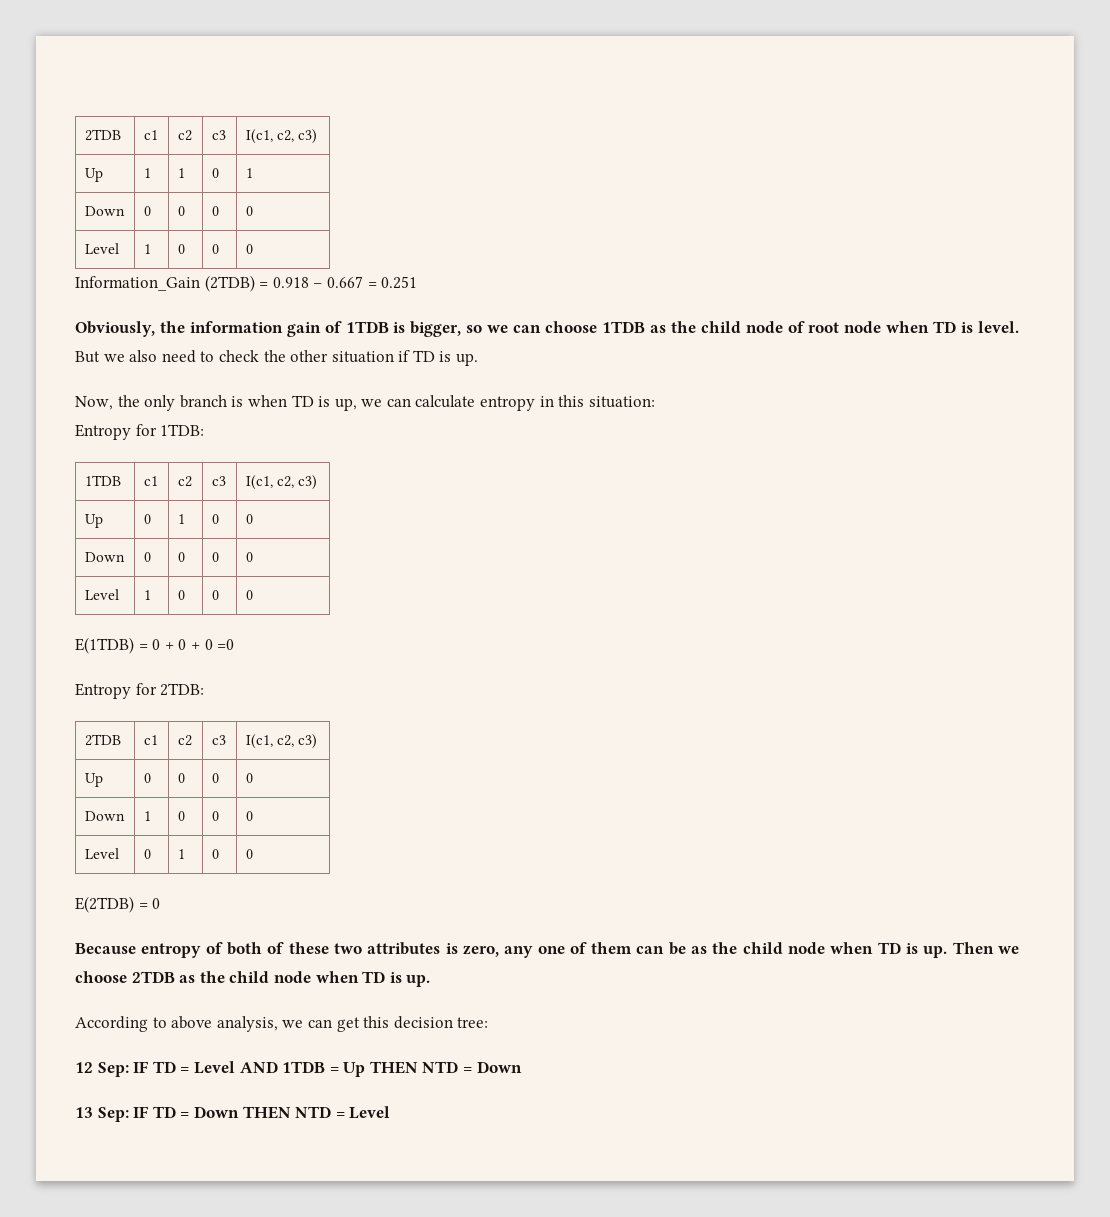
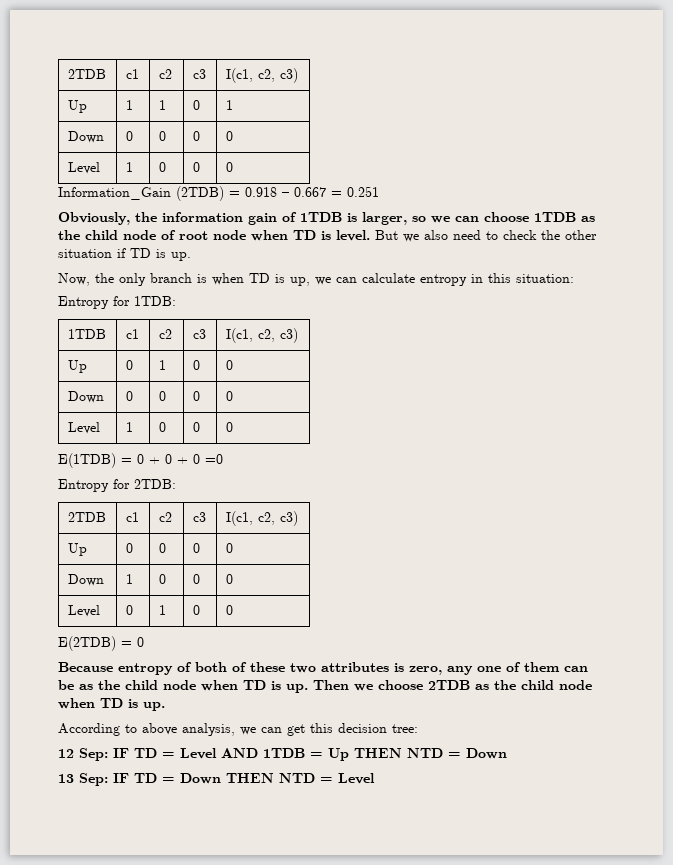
[410,321,462,337] bigger, -> [362,212,407,225] larger,

